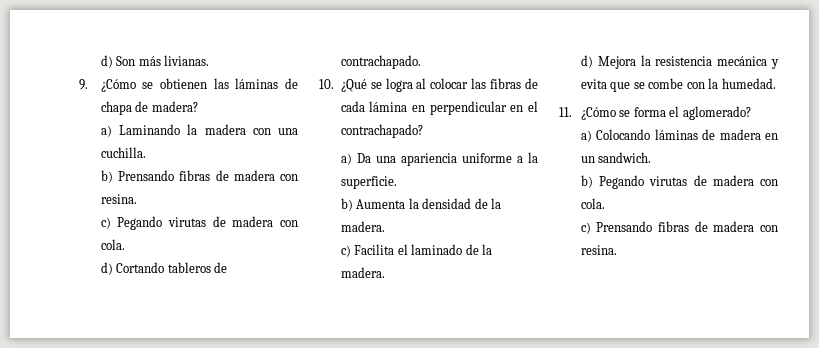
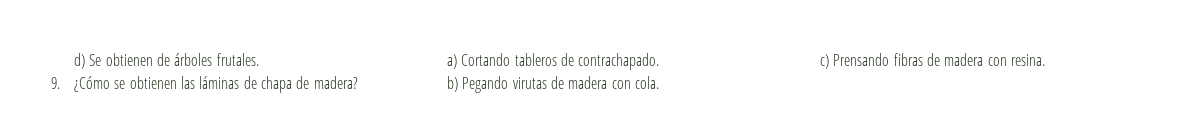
[100,55,210,68] d) Son más livianas. -> [74,53,259,69] d) Se obtienen de árboles frutales.
[119,124,298,135] [100,147,146,158] [100,170,298,183] [100,194,137,204] [100,216,298,230] [100,239,125,250] [100,262,228,275] [340,55,421,69] [319,78,538,92] [340,101,538,115] [340,124,423,138] [340,152,538,166] [340,176,397,189] [340,198,502,211] [340,221,385,232] [340,244,493,257] [340,267,385,278] [580,55,779,69] [580,78,776,92] [559,106,751,120] [580,129,778,142] [580,152,652,163] Laminando la madera con una cuchilla. // b) Prensando fibras de madera con resina. // c) Pegando virutas de madera con cola. // d) Cortando tableros de contrachapado. // 10. ¿Qué se logra al colocar las fibras de cada lámina en perpendicular en el contrachapado? // a) Da una apariencia uniforme a la superficie. // b) Aumenta la densidad de la madera. // c) Facilita el laminado de la madera. // d) Mejora la resistencia mecánica y evita que se combe con la humedad. // 11. ¿Cómo se forma el aglomerado? // a) Colocando láminas de madera en un sandwich. -> [461,53,660,70] Cortando tableros de contrachapado.

